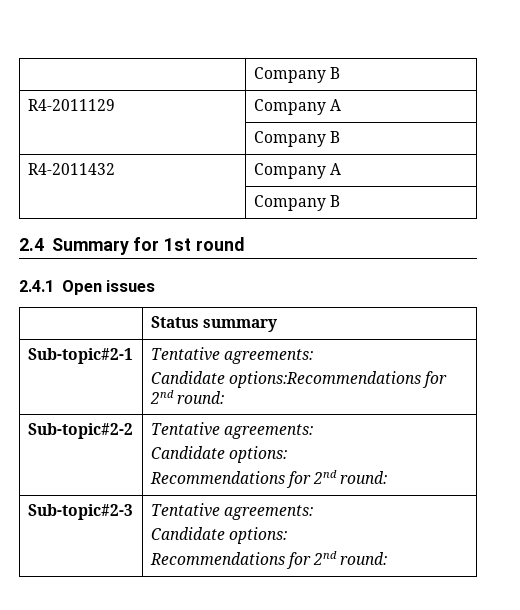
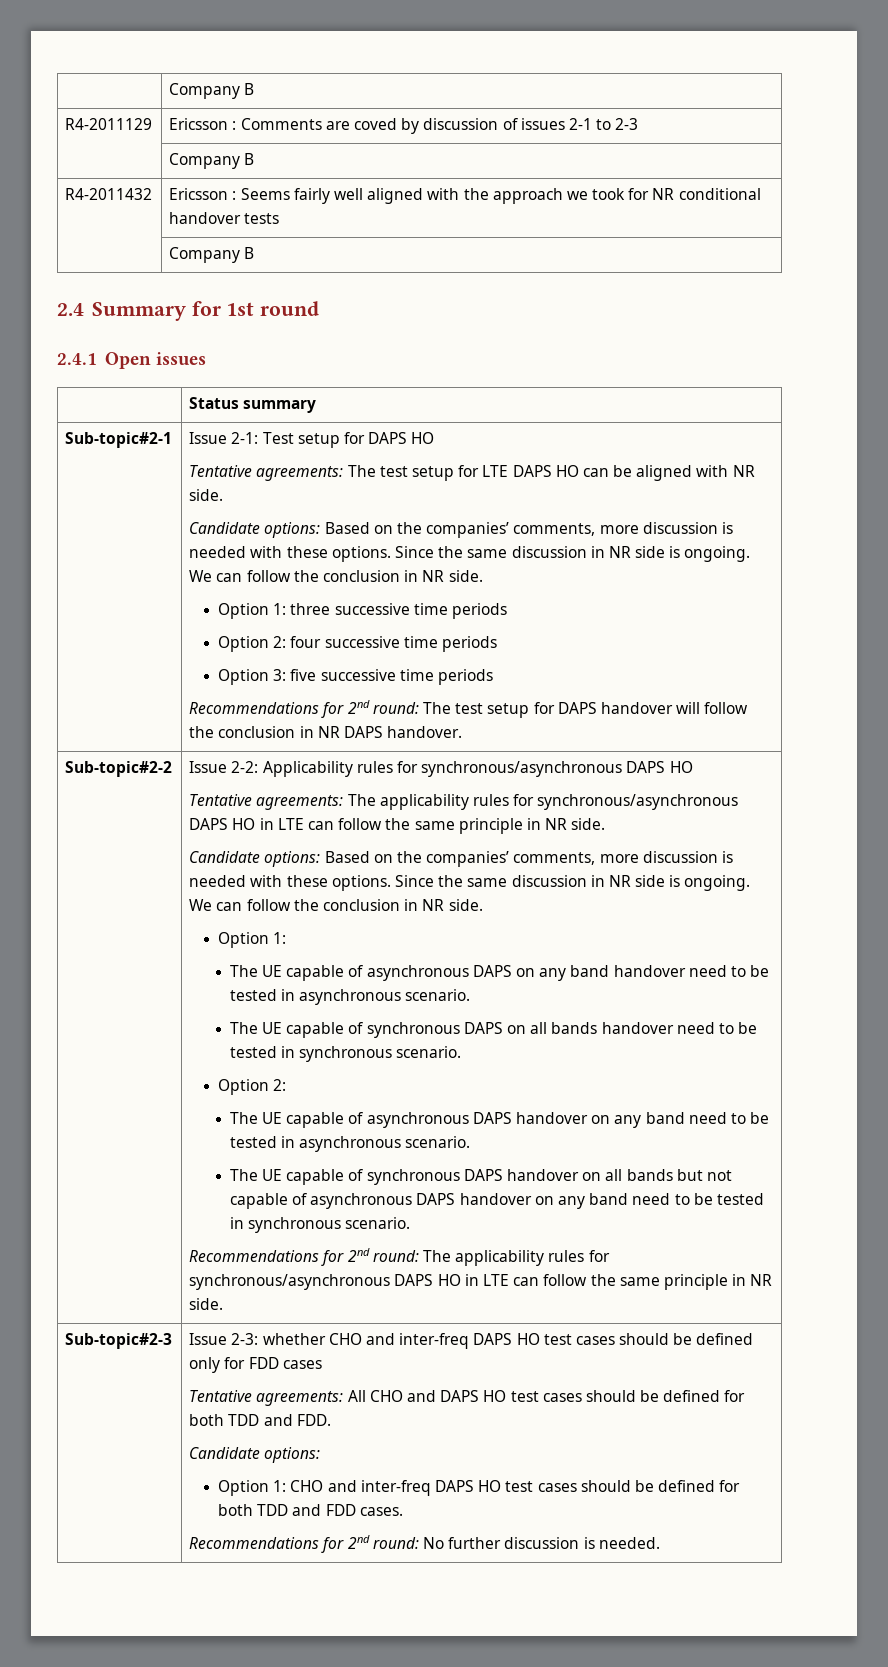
[253,99,341,115] [253,131,340,147] [27,163,115,175] [253,163,341,179] Company A // | Company B // R4-2011432 | Company A -> [169,118,639,134] [169,153,255,169] [65,188,153,200] [169,188,761,204] [169,212,280,224] Ericsson : Comments are coved by discussion of issues 2-1 to 2-3 // | Company B // R4-2011432 | Ericsson : Seems fairly well aligned with the approach we took for NR conditional handover tests
[150,347,313,364] [150,371,448,388] [149,390,224,404] [27,423,133,439] [150,422,313,439] [150,446,287,463] [149,470,388,488] [27,504,133,520] [150,503,313,520] [150,527,287,544] [149,551,388,569] Tentative agreements: // Candidate options:Recommendations for 2nd round: // Sub-topic#2-2 | Tentative agreements: // Candidate options: // Recommendations for 2nd round: // Sub-topic#2-3 | Tentative agreements: // Candidate options: // Recommendations for 2nd round: -> [189,432,435,448] [189,465,755,481] [189,489,224,501] [189,522,733,538] [189,546,751,562] [189,570,483,582] [218,603,508,619] [218,636,498,652] [218,669,494,685] [189,700,749,718] [189,726,463,738] [65,761,173,777] [189,761,693,777] [189,794,739,810] [189,818,606,834] [189,851,733,867] [189,875,751,891] [189,899,483,911] [218,932,287,948] [229,965,770,981] [229,989,471,1005] [229,1022,758,1038] [229,1046,462,1062] [218,1079,287,1095] [229,1112,770,1128] [229,1136,471,1152] [229,1169,732,1185] [229,1193,764,1209] [229,1217,411,1233] [189,1248,610,1266] [189,1274,773,1290] [189,1298,224,1310] [65,1333,173,1349] [189,1333,754,1349] [189,1357,322,1373] [189,1390,746,1406] [189,1414,331,1426] [189,1447,321,1463] [218,1480,741,1496] [218,1504,403,1516] [189,1535,660,1553] Issue 2-1: Test setup for DAPS HO // Tentative agreements: The test setup for LTE DAPS HO can be aligned with NR side. // Candidate options: Based on the companies’ comments, more discussion is needed with these options. Since the same discussion in NR side is ongoing. We can follow the conclusion in NR side. // Option 1: three successive time periods // Option 2: four successive time periods // Option 3: five successive time periods // Recommendations for 2nd round: The test setup for DAPS handover will follow the conclusion in NR DAPS handover. // Sub-topic#2-2 | Issue 2-2: Applicability rules for synchronous/asynchronous DAPS HO // Tentative agreements: The applicability rules for synchronous/asynchronous DAPS HO in LTE can follow the same principle in NR side. // Candidate options: Based on the companies’ comments, more discussion is needed with these options. Since the same discussion in NR side is ongoing. We can follow the conclusion in NR side. // Option 1: // The UE capable of asynchronous DAPS on any band handover need to be tested in asynchronous scenario. // The UE capable of synchronous DAPS on all bands handover need to be tested in synchronous scenario. // Option 2: // The UE capable of asynchronous DAPS handover on any band need to be tested in asynchronous scenario. // The UE capable of synchronous DAPS handover on all bands but not capable of asynchronous DAPS handover on any band need to be tested in synchronous scenario. // Recommendations for 2nd round: The applicability rules for synchronous/asynchronous DAPS HO in LTE can follow the same principle in NR side. // Sub-topic#2-3 | Issue 2-3: whether CHO and inter-freq DAPS HO test cases should be defined only for FDD cases // Tentative agreements: All CHO and DAPS HO test cases should be defined for both TDD and FDD. // Candidate options: // Option 1: CHO and inter-freq DAPS HO test cases should be defined for both TDD and FDD cases. // Recommendations for 2nd round: No further discussion is needed.

